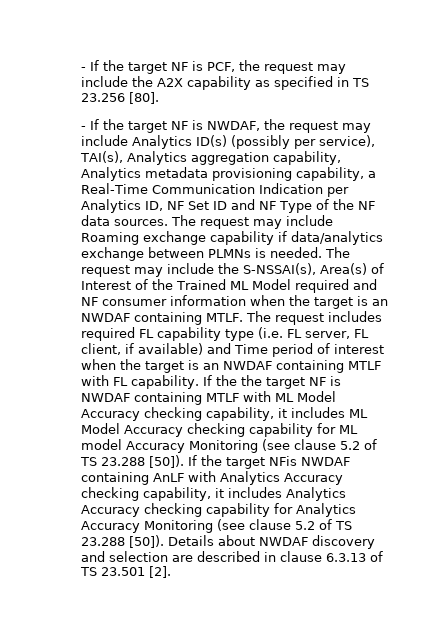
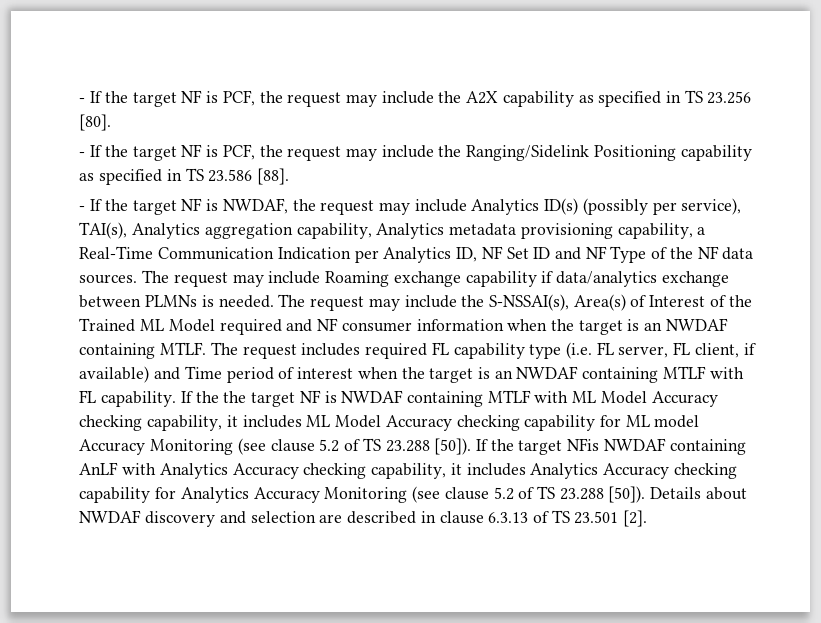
(160, 98) none -> [79,144,752,161] [79,168,290,185] // - If the target NF is PCF, the request may include the Ranging/Sidelink Positioning capability as specified in TS 23.586 [88].

